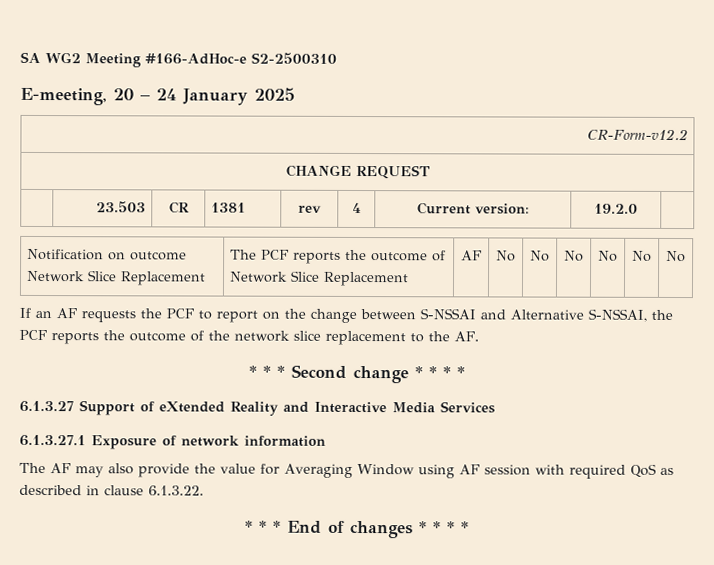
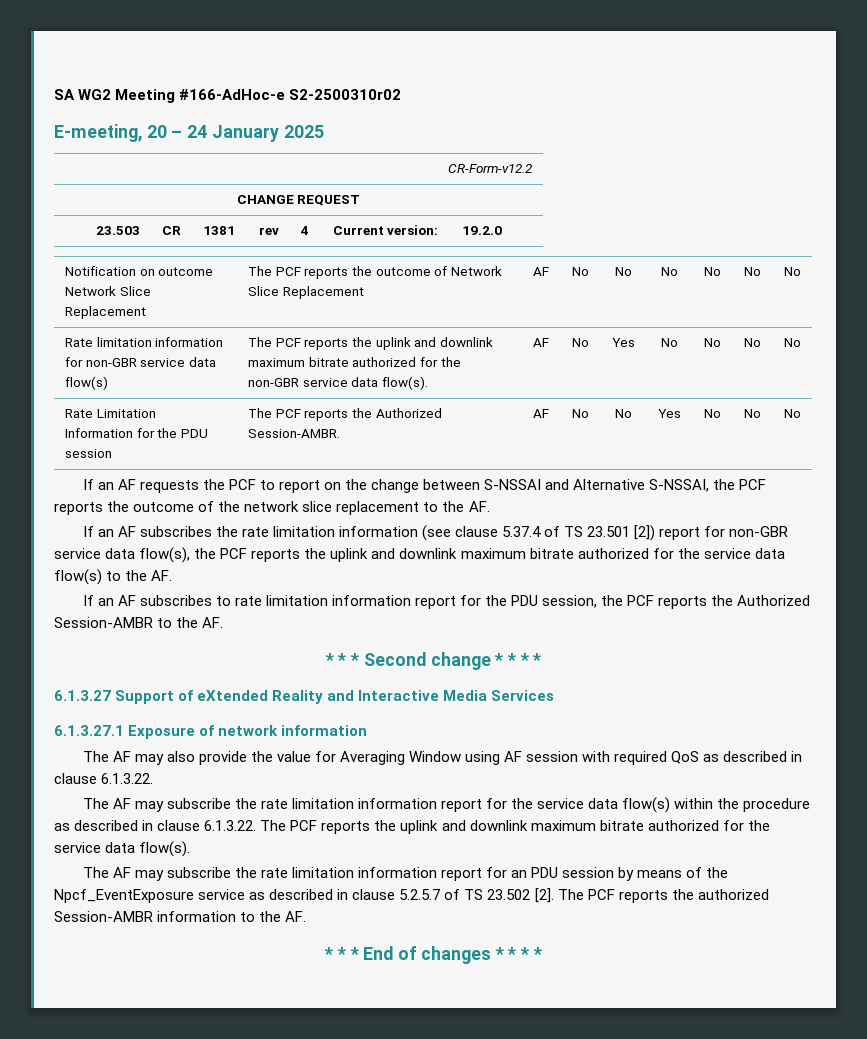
[251,52,337,64] S2-2500310 -> [289,89,402,100] S2-2500310r02
(686, 256) none -> [64,337,224,347] [64,357,216,367] [64,376,108,390] [247,337,493,350] [247,357,461,367] [247,376,428,390] [533,338,549,347] [572,338,589,347] [612,338,635,347] [661,338,678,347] [704,338,721,347] [744,338,761,347] [783,338,801,347] [64,409,156,418] [64,428,208,438] [64,449,112,458] [247,408,442,421] [247,429,340,438] [533,409,549,418] [572,409,589,418] [615,409,632,418] [658,409,681,418] [704,409,721,418] [744,409,761,418] [783,409,801,418] // Rate limitation information for non-GBR service data flow(s) | The PCF reports the uplink and downlink maximum bitrate authorized for the non-GBR service data flow(s). | AF | No | Yes | No | No | No | No // Rate Limitation Information for the PDU session | The PCF reports the Authorized Session-AMBR. | AF | No | No | Yes | No | No | No
(479, 336) none -> [82,525,789,541] [54,547,785,563] [54,569,173,585] [82,595,811,609] [54,617,224,628] // If an AF subscribes the rate limitation information (see clause 5.37.4 of TS 23.501 [2]) report for non-GBR service data flow(s), the PCF reports the uplink and downlink maximum bitrate authorized for the service data flow(s) to the AF. // If an AF subscribes to rate limitation information report for the PDU session, the PCF reports the Authorized Session-AMBR to the AF.
(204, 490) none -> [82,797,811,813] [54,820,770,834] [54,841,191,857] [82,867,729,881] [54,888,769,903] [54,911,307,922] // The AF may subscribe the rate limitation information report for the service data flow(s) within the procedure as described in clause 6.1.3.22. The PCF reports the uplink and downlink maximum bitrate authorized for the service data flow(s). // The AF may subscribe the rate limitation information report for an PDU session by means of the Npcf_EventExposure service as described in clause 5.2.5.7 of TS 23.502 [2]. The PCF reports the authorized Session-AMBR information to the AF.

